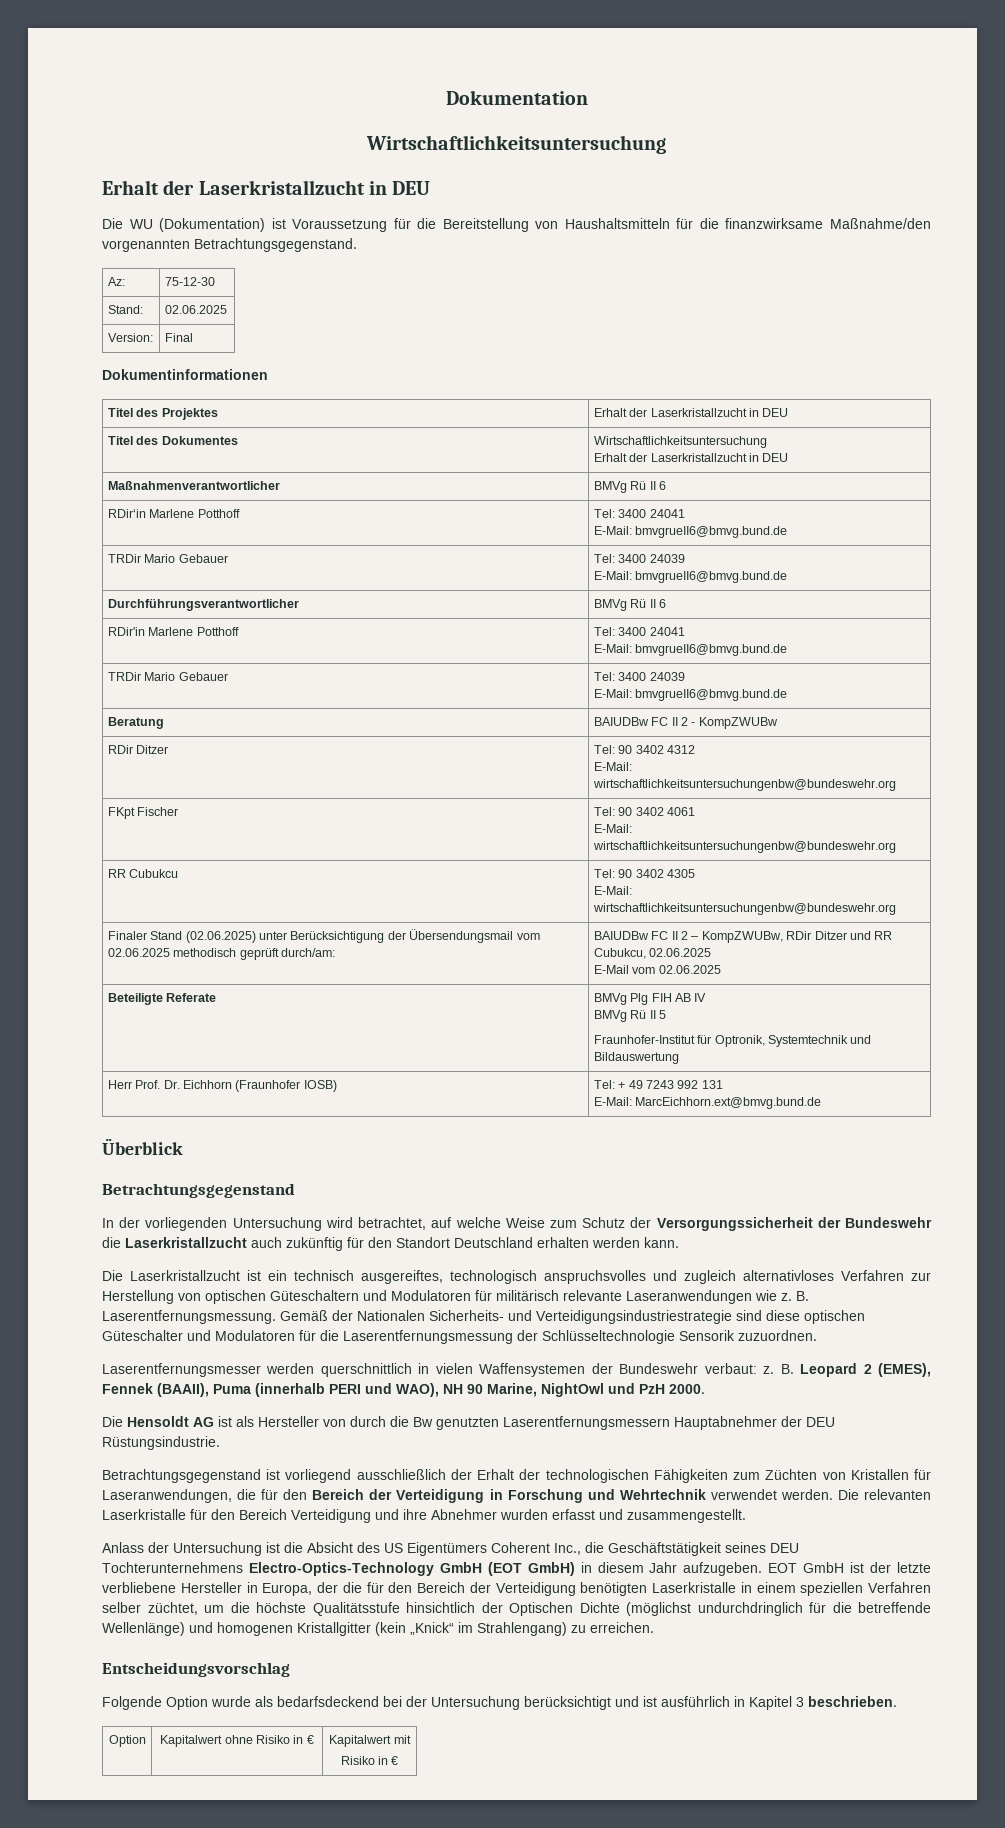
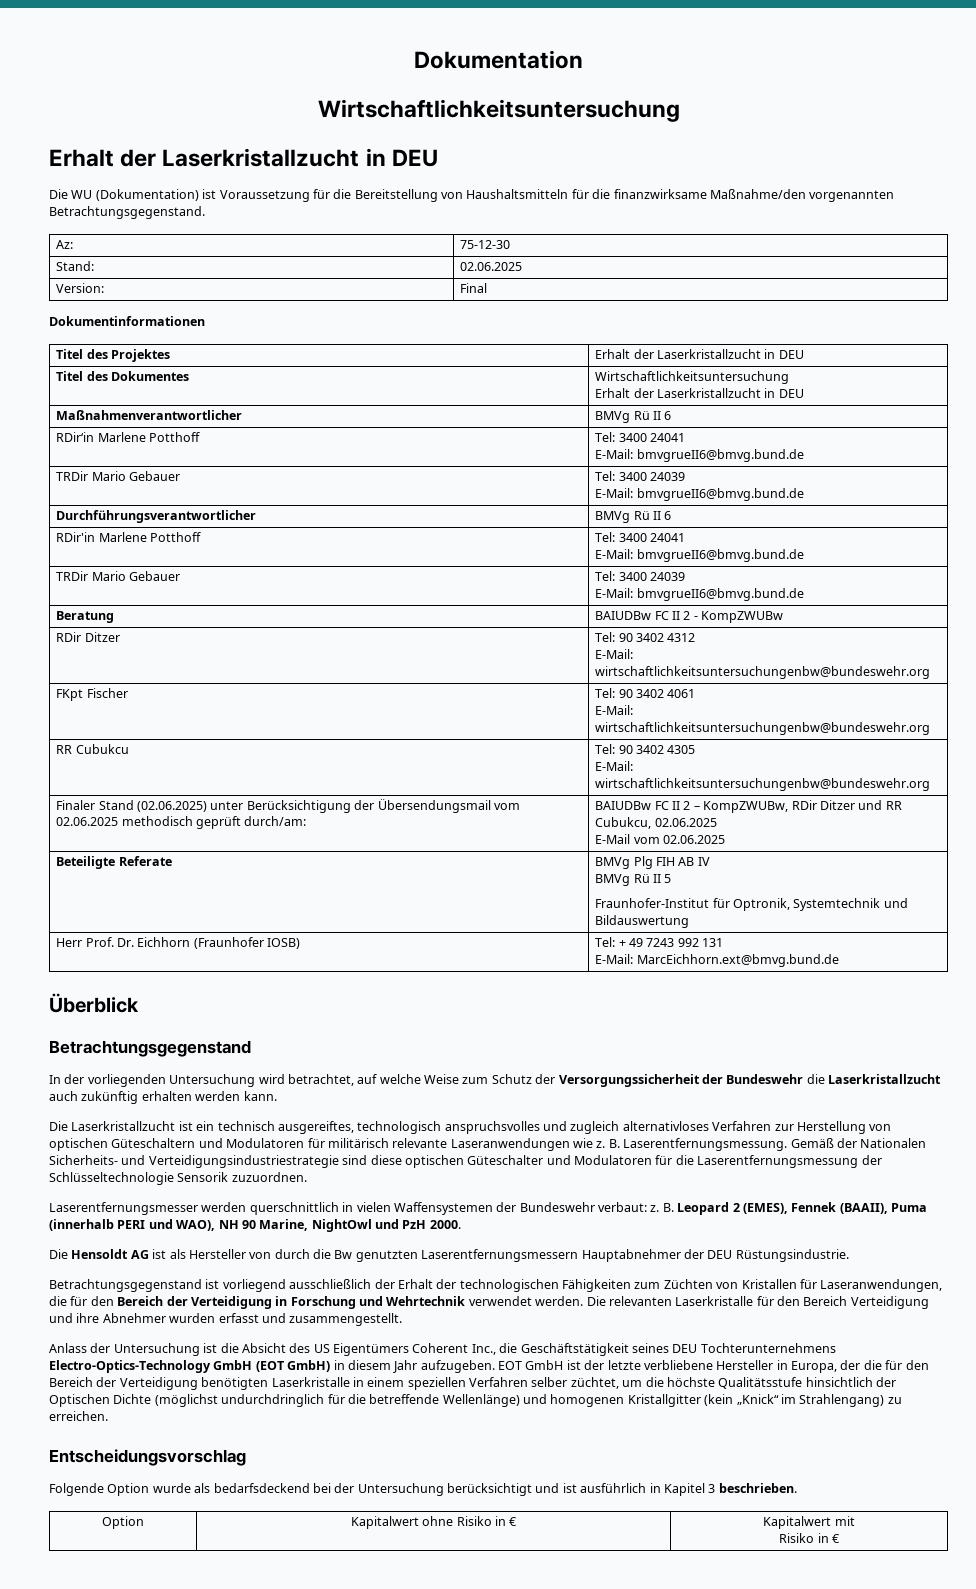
[347,1237,533,1248] für den Standort Deutschland -> (139, 1097) none

